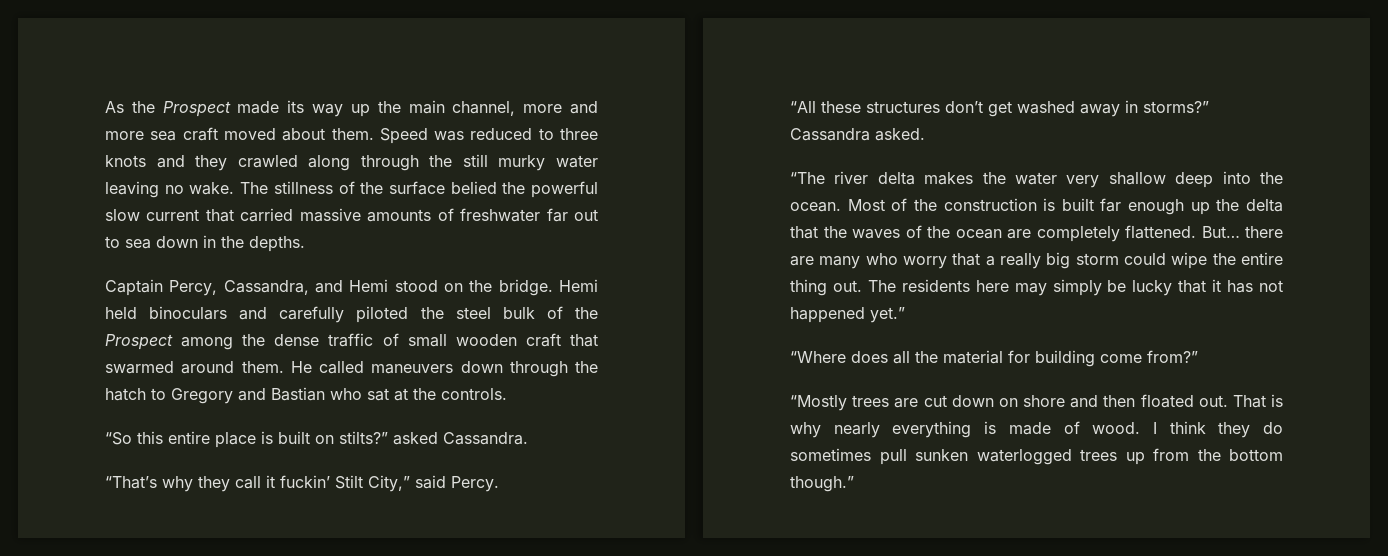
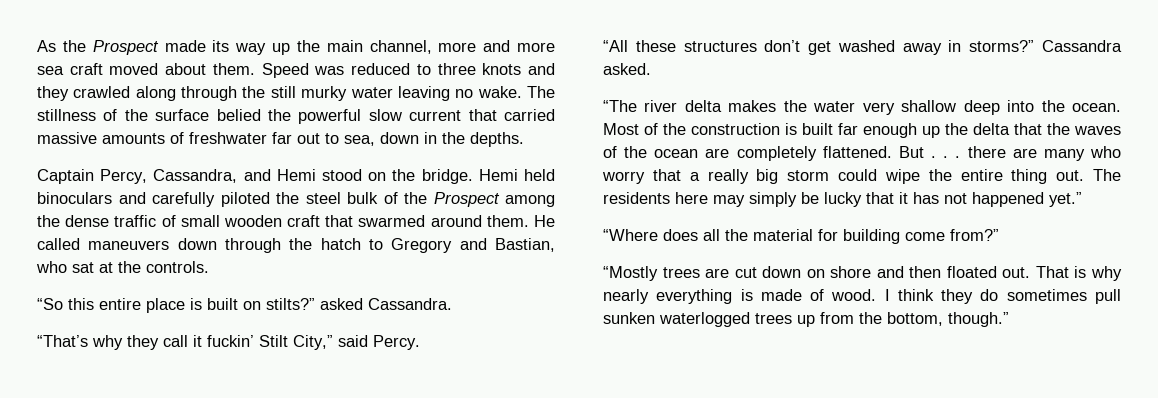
[125,239,151,249] sea -> [344,135,375,146] sea,
[271,387,325,401] Bastian -> [494,238,555,252] Bastian,
[1201,226,1240,238] But… -> [898,146,961,158] But . . .
[1229,449,1283,461] bottom -> [887,312,943,326] bottom,

